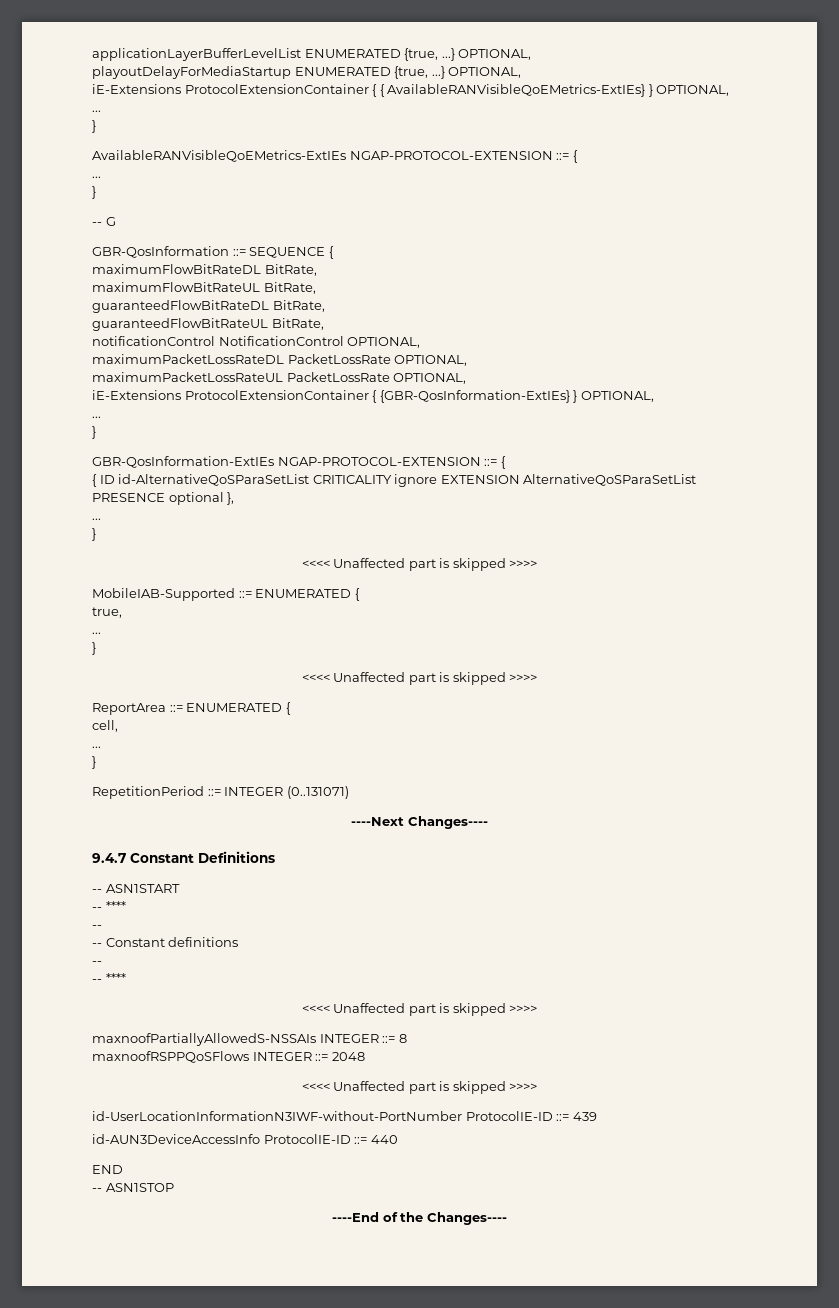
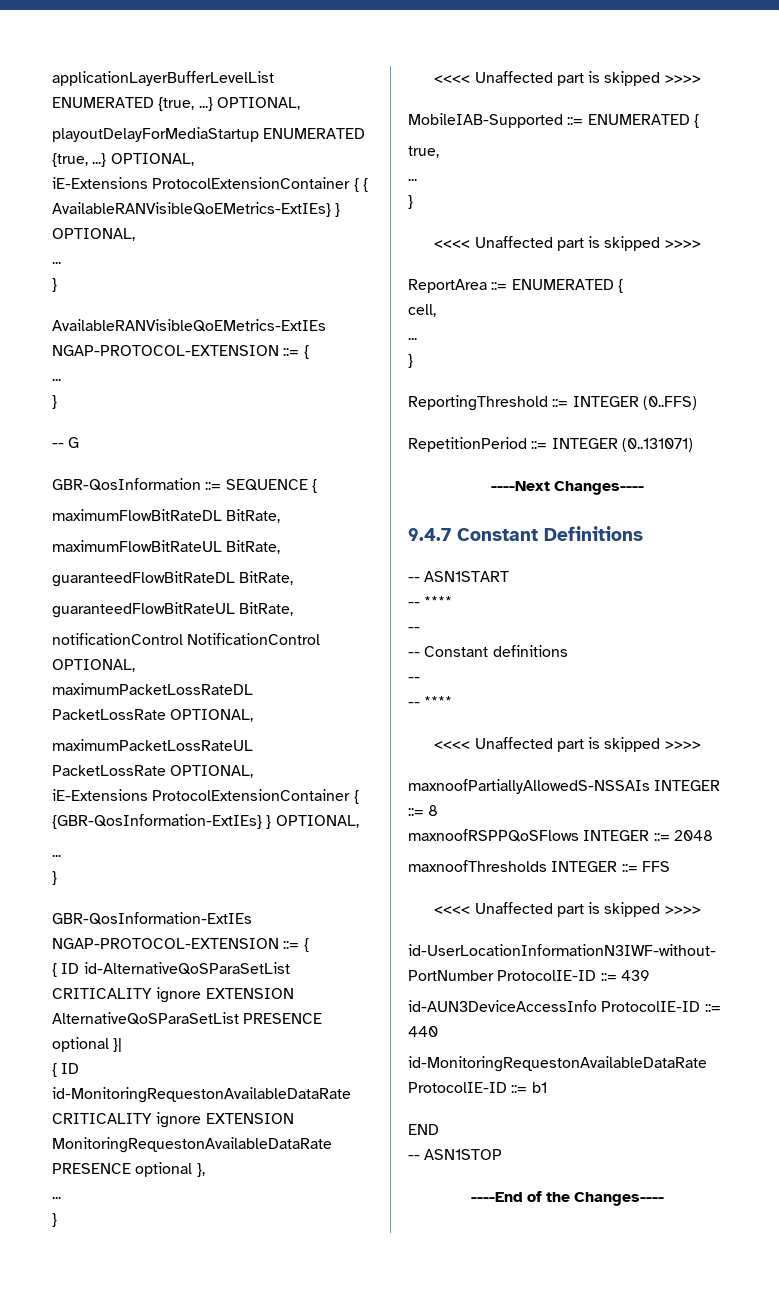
(224, 498) none -> [113,1038,123,1052] [52,1063,80,1077] [52,1087,351,1103] [52,1112,294,1128] [52,1137,332,1153] [52,1162,193,1177] }| // { ID id-MonitoringRequestonAvailableDataRate CRITICALITY ignore EXTENSION MonitoringRequestonAvailableDataRate PRESENCE optional
(96, 762) none -> [408,395,697,411] // ReportingThreshold ::= INTEGER (0..FFS)
(365, 1056) none -> [408,860,670,872] // maxnoofThresholds INTEGER ::= FFS
(398, 1139) none -> [408,1056,707,1072] [408,1082,547,1093] // id-MonitoringRequestonAvailableDataRate ProtocolIE-ID ::= b1

